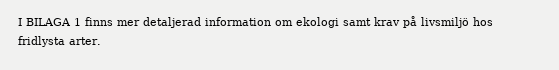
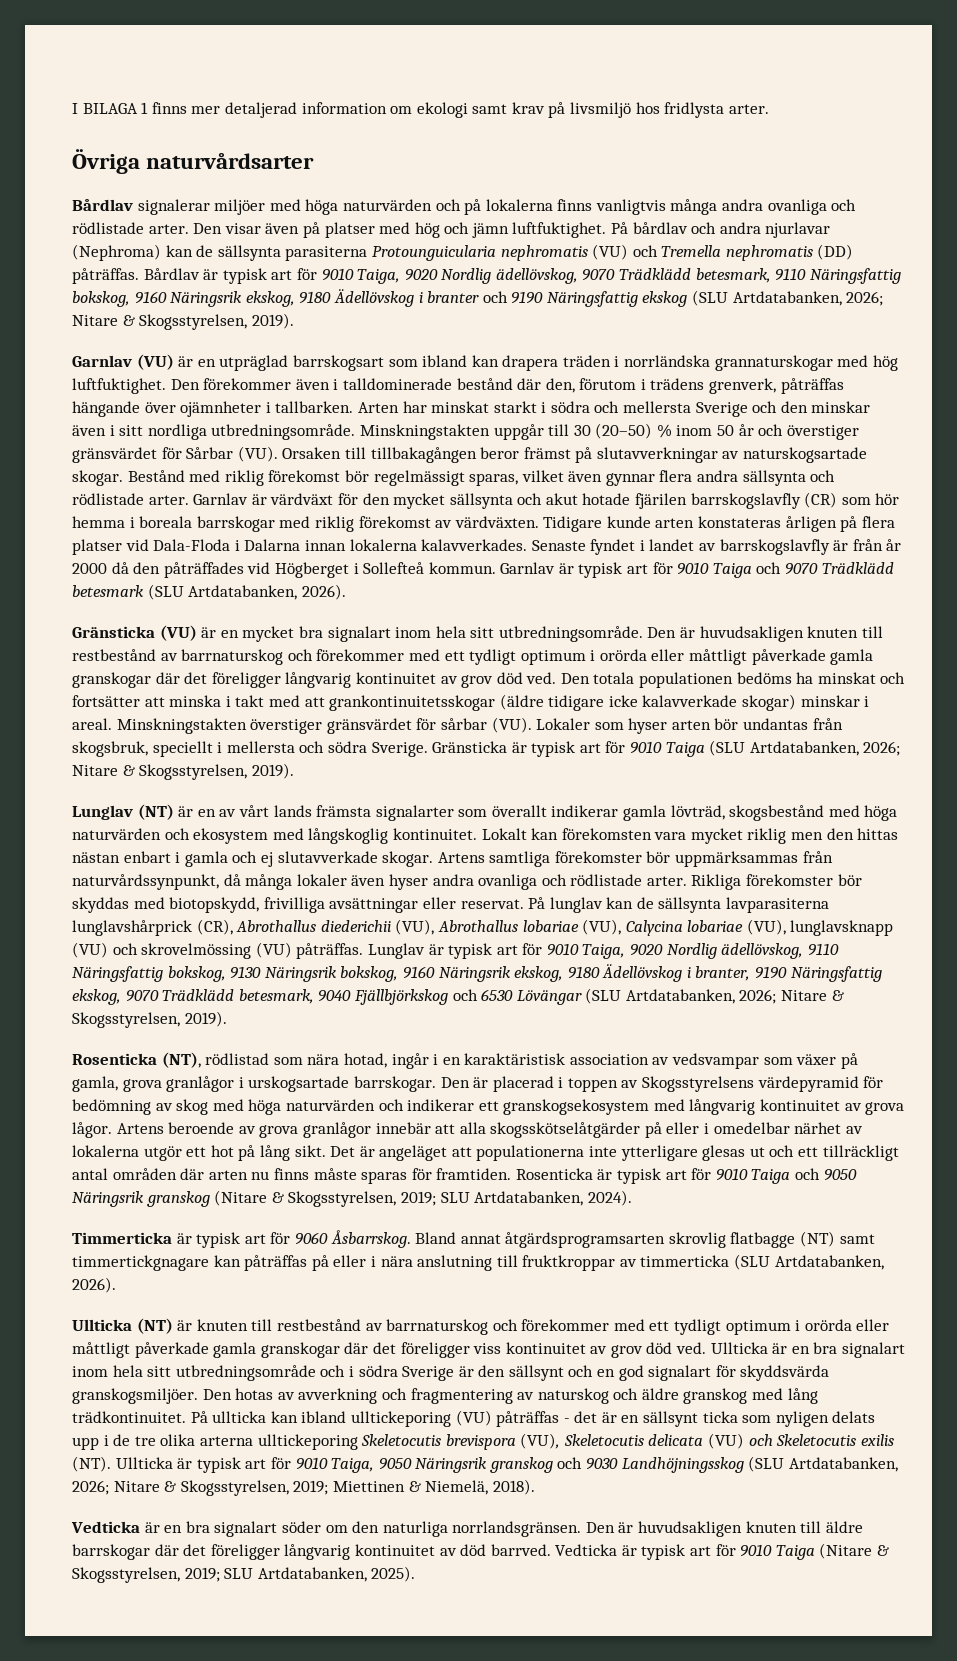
(101, 41) none -> [72,149,315,174] [72,199,857,215] [72,222,831,238] [72,244,854,261] [72,268,901,284] [72,289,884,307] [72,313,294,330] [72,354,898,371] [72,378,844,394] [72,401,871,417] [72,423,859,440] [72,446,868,463] [72,470,836,486] [72,492,900,509] [72,516,895,532] [72,539,902,555] [72,562,894,578] [72,584,346,600] [72,625,883,642] [72,649,874,665] [72,672,906,688] [72,694,870,711] [72,717,843,734] [72,740,901,757] [72,763,294,780] [72,804,898,821] [72,828,899,844] [72,851,833,867] [72,874,862,890] [72,897,830,913] [72,919,894,936] [72,942,839,959] [72,964,882,982] [72,988,844,1005] [72,1011,227,1028] [72,1052,858,1069] [72,1076,884,1092] [72,1099,905,1115] [72,1122,863,1138] [72,1145,899,1161] [72,1168,857,1184] [72,1190,632,1207] [72,1230,875,1248] [72,1254,884,1271] [72,1277,116,1293] [72,1318,890,1335] [72,1342,906,1358] [72,1365,830,1381] [72,1388,818,1404] [72,1410,876,1427] [72,1433,894,1450] [72,1456,898,1473] [72,1479,535,1496] [71,1521,863,1537] [72,1543,890,1560] [72,1566,416,1583] // Övriga naturvårdsarter // Bårdlav signalerar miljöer med höga naturvärden och på lokalerna finns vanligtvis många andra ovanliga och rödlistade arter. Den visar även på platser med hög och jämn luftfuktighet. På bårdlav och andra njurlavar (Nephroma) kan de sällsynta parasiterna Protounguicularia nephromatis (VU) och Tremella nephromatis (DD) påträffas. Bårdlav är typisk art för 9010 Taiga, 9020 Nordlig ädellövskog, 9070 Trädklädd betesmark, 9110 Näringsfattig bokskog, 9160 Näringsrik ekskog, 9180 Ädellövskog i branter och 9190 Näringsfattig ekskog (SLU Artdatabanken, 2026; Nitare & Skogsstyrelsen, 2019). // Garnlav (VU) är en utpräglad barrskogsart som ibland kan drapera träden i norrländska grannaturskogar med hög luftfuktighet. Den förekommer även i talldominerade bestånd där den, förutom i trädens grenverk, påträffas hängande över ojämnheter i tallbarken. Arten har minskat starkt i södra och mellersta Sverige och den minskar även i sitt nordliga utbredningsområde. Minskningstakten uppgår till 30 (20–50) % inom 50 år och överstiger gränsvärdet för Sårbar (VU). Orsaken till tillbakagången beror främst på slutavverkningar av naturskogsartade skogar. Bestånd med riklig förekomst bör regelmässigt sparas, vilket även gynnar flera andra sällsynta och rödlistade arter. Garnlav är värdväxt för den mycket sällsynta och akut hotade fjärilen barrskogslavfly (CR) som hör hemma i boreala barrskogar med riklig förekomst av värdväxten. Tidigare kunde arten konstateras årligen på flera platser vid Dala-Floda i Dalarna innan lokalerna kalavverkades. Senaste fyndet i landet av barrskogslavfly är från år 2000 då den påträffades vid Högberget i Sollefteå kommun. Garnlav är typisk art för 9010 Taiga och 9070 Trädklädd betesmark (SLU Artdatabanken, 2026). // Gränsticka (VU) är en mycket bra signalart inom hela sitt utbredningsområde. Den är huvudsakligen knuten till restbestånd av barrnaturskog och förekommer med ett tydligt optimum i orörda eller måttligt påverkade gamla granskogar där det föreligger långvarig kontinuitet av grov död ved. Den totala populationen bedöms ha minskat och fortsätter att minska i takt med att grankontinuitetsskogar (äldre tidigare icke kalavverkade skogar) minskar i areal. Minskningstakten överstiger gränsvärdet för sårbar (VU). Lokaler som hyser arten bör undantas från skogsbruk, speciellt i mellersta och södra Sverige. Gränsticka är typisk art för 9010 Taiga (SLU Artdatabanken, 2026; Nitare & Skogsstyrelsen, 2019). // Lunglav (NT) är en av vårt lands främsta signalarter som överallt indikerar gamla lövträd, skogsbestånd med höga naturvärden och ekosystem med långskoglig kontinuitet. Lokalt kan förekomsten vara mycket riklig men den hittas nästan enbart i gamla och ej slutavverkade skogar. Artens samtliga förekomster bör uppmärksammas från naturvårdssynpunkt, då många lokaler även hyser andra ovanliga och rödlistade arter. Rikliga förekomster bör skyddas med biotopskydd, frivilliga avsättningar eller reservat. På lunglav kan de sällsynta lavparasiterna lunglavshårprick (CR), Abrothallus diederichii (VU), Abrothallus lobariae (VU), Calycina lobariae (VU), lunglavsknapp (VU) och skrovelmössing (VU) påträffas. Lunglav är typisk art för 9010 Taiga, 9020 Nordlig ädellövskog, 9110 Näringsfattig bokskog, 9130 Näringsrik bokskog, 9160 Näringsrik ekskog, 9180 Ädellövskog i branter, 9190 Näringsfattig ekskog, 9070 Trädklädd betesmark, 9040 Fjällbjörkskog och 6530 Lövängar (SLU Artdatabanken, 2026; Nitare & Skogsstyrelsen, 2019). // Rosenticka (NT), rödlistad som nära hotad, ingår i en karaktäristisk association av vedsvampar som växer på gamla, grova granlågor i urskogsartade barrskogar. Den är placerad i toppen av Skogsstyrelsens värdepyramid för bedömning av skog med höga naturvärden och indikerar ett granskogsekosystem med långvarig kontinuitet av grova lågor. Artens beroende av grova granlågor innebär att alla skogsskötselåtgärder på eller i omedelbar närhet av lokalerna utgör ett hot på lång sikt. Det är angeläget att populationerna inte ytterligare glesas ut och ett tillräckligt antal områden där arten nu finns måste sparas för framtiden. Rosenticka är typisk art för 9010 Taiga och 9050 Näringsrik granskog (Nitare & Skogsstyrelsen, 2019; SLU Artdatabanken, 2024). // Timmerticka är typisk art för 9060 Åsbarrskog. Bland annat åtgärdsprogramsarten skrovlig flatbagge (NT) samt timmertickgnagare kan påträffas på eller i nära anslutning till fruktkroppar av timmerticka (SLU Artdatabanken, 2026). // Ullticka (NT) är knuten till restbestånd av barrnaturskog och förekommer med ett tydligt optimum i orörda eller måttligt påverkade gamla granskogar där det föreligger viss kontinuitet av grov död ved. Ullticka är en bra signalart inom hela sitt utbredningsområde och i södra Sverige är den sällsynt och en god signalart för skyddsvärda granskogsmiljöer. Den hotas av avverkning och fragmentering av naturskog och äldre granskog med lång trädkontinuitet. På ullticka kan ibland ulltickeporing (VU) påträffas - det är en sällsynt ticka som nyligen delats upp i de tre olika arterna ulltickeporing Skeletocutis brevispora (VU), Skeletocutis delicata (VU) och Skeletocutis exilis (NT). Ullticka är typisk art för 9010 Taiga, 9050 Näringsrik granskog och 9030 Landhöjningsskog (SLU Artdatabanken, 2026; Nitare & Skogsstyrelsen, 2019; Miettinen & Niemelä, 2018). // Vedticka är en bra signalart söder om den naturliga norrlandsgränsen. Den är huvudsakligen knuten till äldre barrskogar där det föreligger långvarig kontinuitet av död barrved. Vedticka är typisk art för 9010 Taiga (Nitare & Skogsstyrelsen, 2019; SLU Artdatabanken, 2025).

